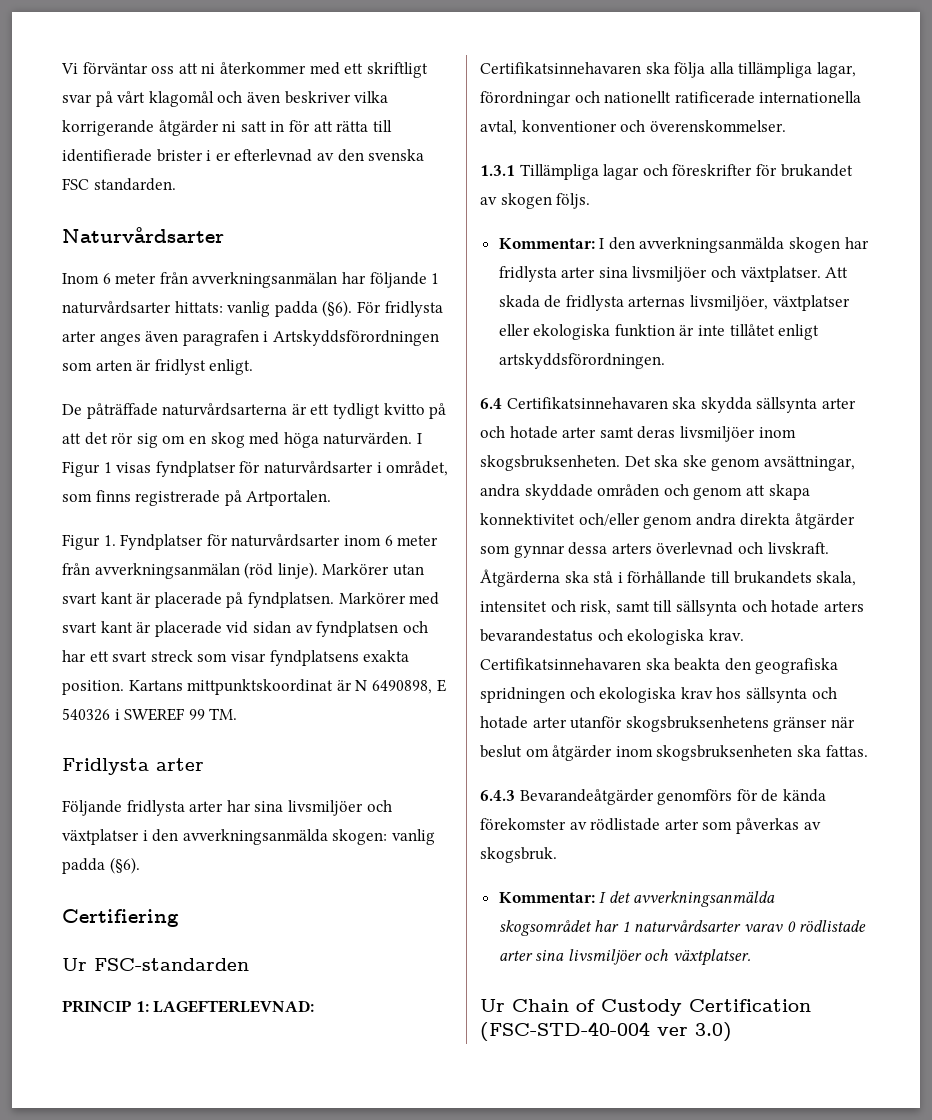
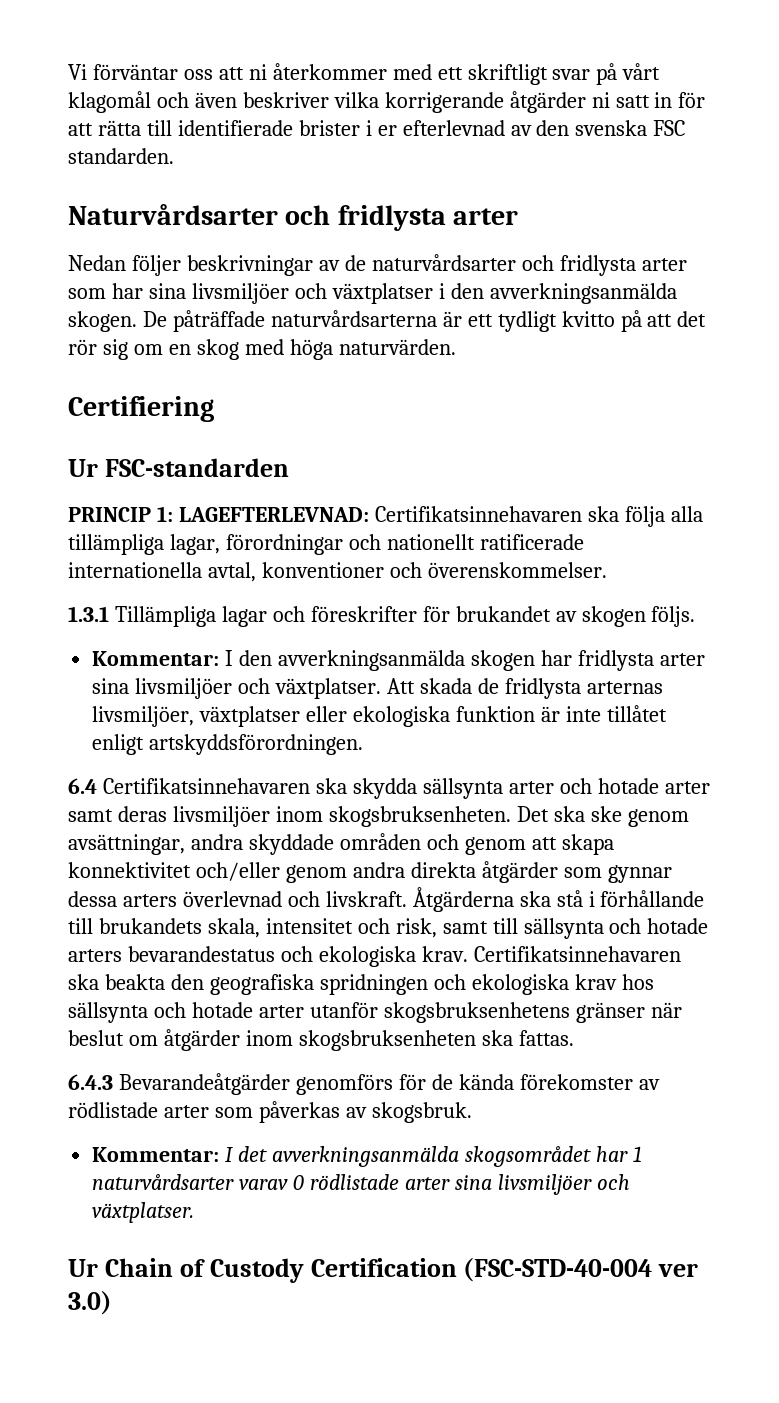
[62,272,440,288] [62,300,443,317] [62,330,439,346] [62,359,254,375] // Inom 6 meter från avverkningsanmälan har följande 1 naturvårdsarter hittats: vanlig padda (§6). För fridlysta arter anges även paragrafen i Artskyddsförordningen som arten är fridlyst enligt. // -> [285,205,519,231] [68,254,687,276] [68,283,677,304] [68,311,137,332] och fridlysta arter // Nedan följer beskrivningar av de naturvårdsarter och fridlysta arter som har sina livsmiljöer och växtplatser i den avverkningsanmälda skogen.
[416,433,422,444] [62,461,449,477] [62,490,332,506] [62,534,439,550] [62,562,424,579] [62,592,440,608] [62,621,428,637] [62,650,410,666] [62,679,446,695] [62,708,238,721] [62,758,204,775] [62,800,392,816] [62,829,435,845] [62,857,140,874] I Figur 1 visas fyndplatser för naturvårdsarter i området, som finns registrerade på Artportalen. // Figur 1. Fyndplatser för naturvårdsarter inom 6 meter från avverkningsanmälan (röd linje). Markörer utan svart kant är placerade på fyndplatsen. Markörer med svart kant är placerade vid sidan av fyndplatsen och har ett svart streck som visar fyndplatsens exakta position. Kartans mittpunktskoordinat är N 6490898, E 540326 i SWEREF 99 TM. // Fridlysta arter // Följande fridlysta arter har sina livsmiljöer och växtplatser i den avverkningsanmälda skogen: vanlig padda (§6). -> (456, 347) none

